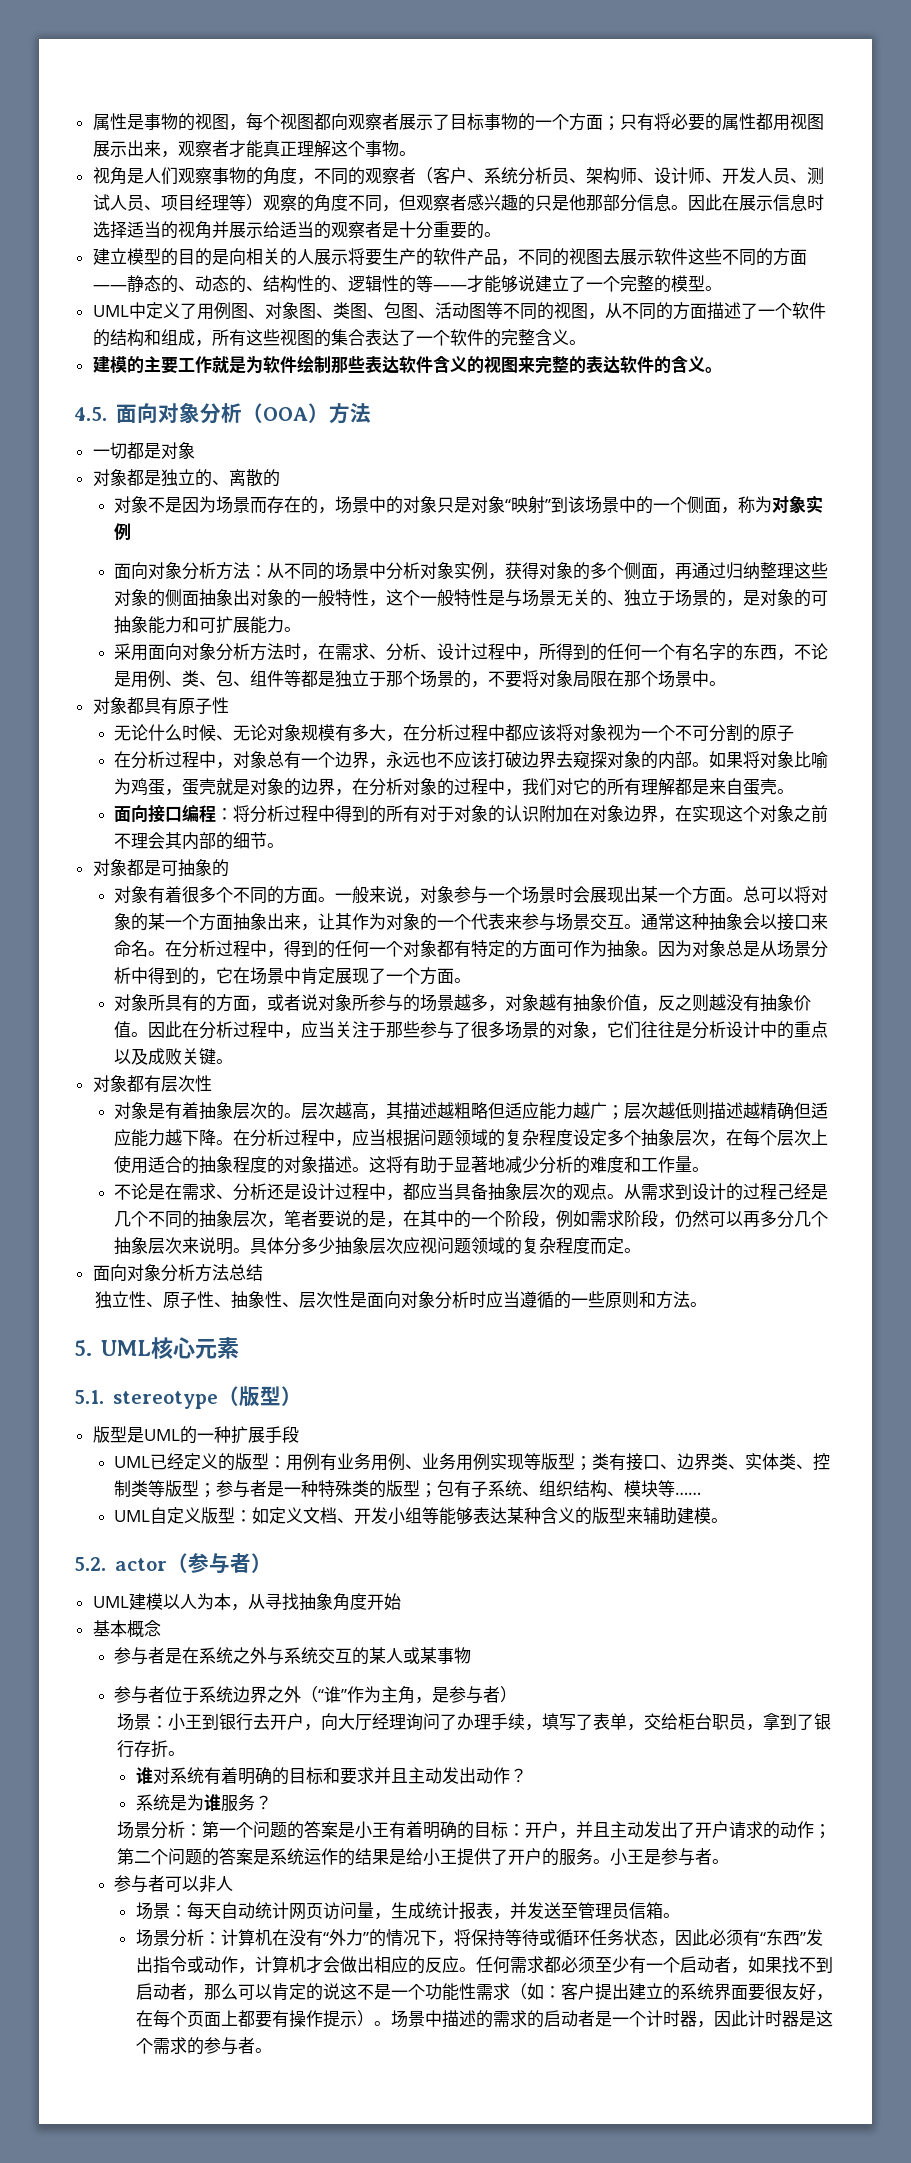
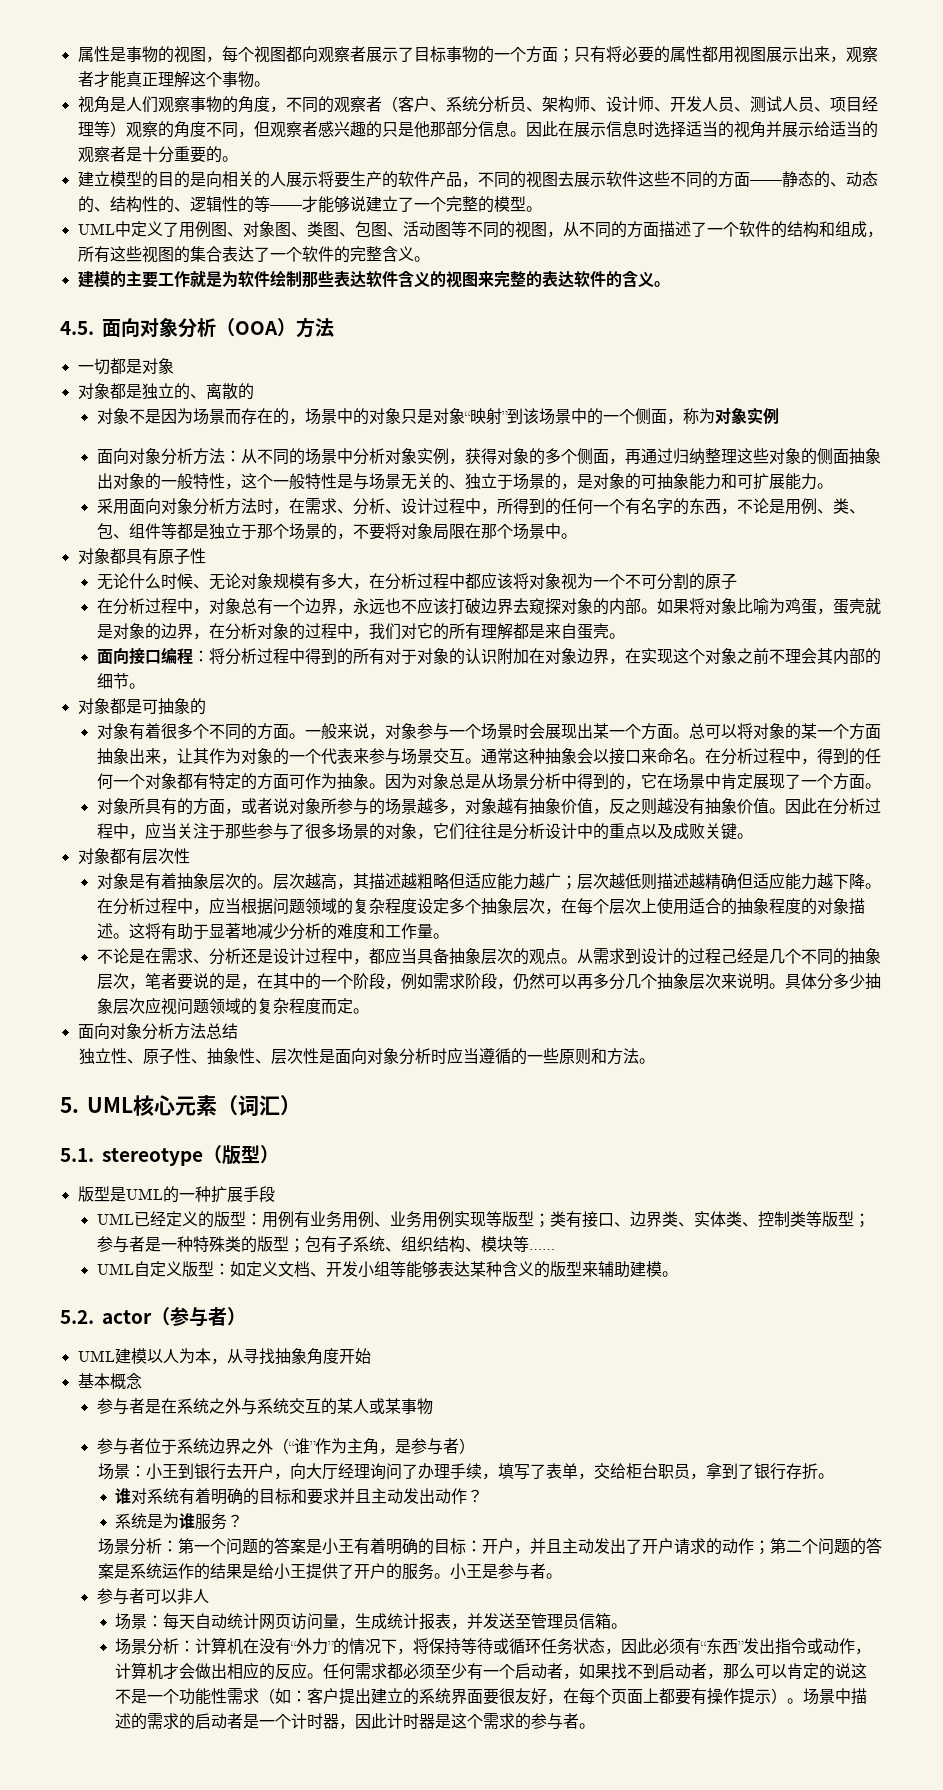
(239, 1348) none -> [217,1095,301,1116] （词汇）

